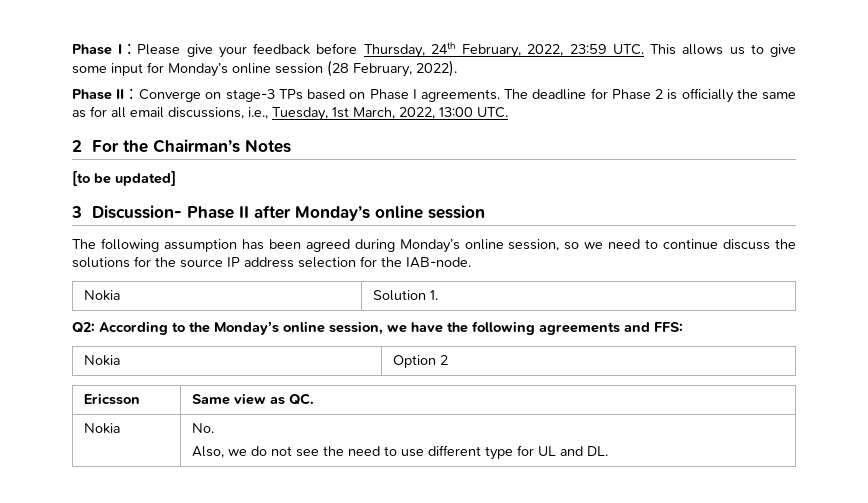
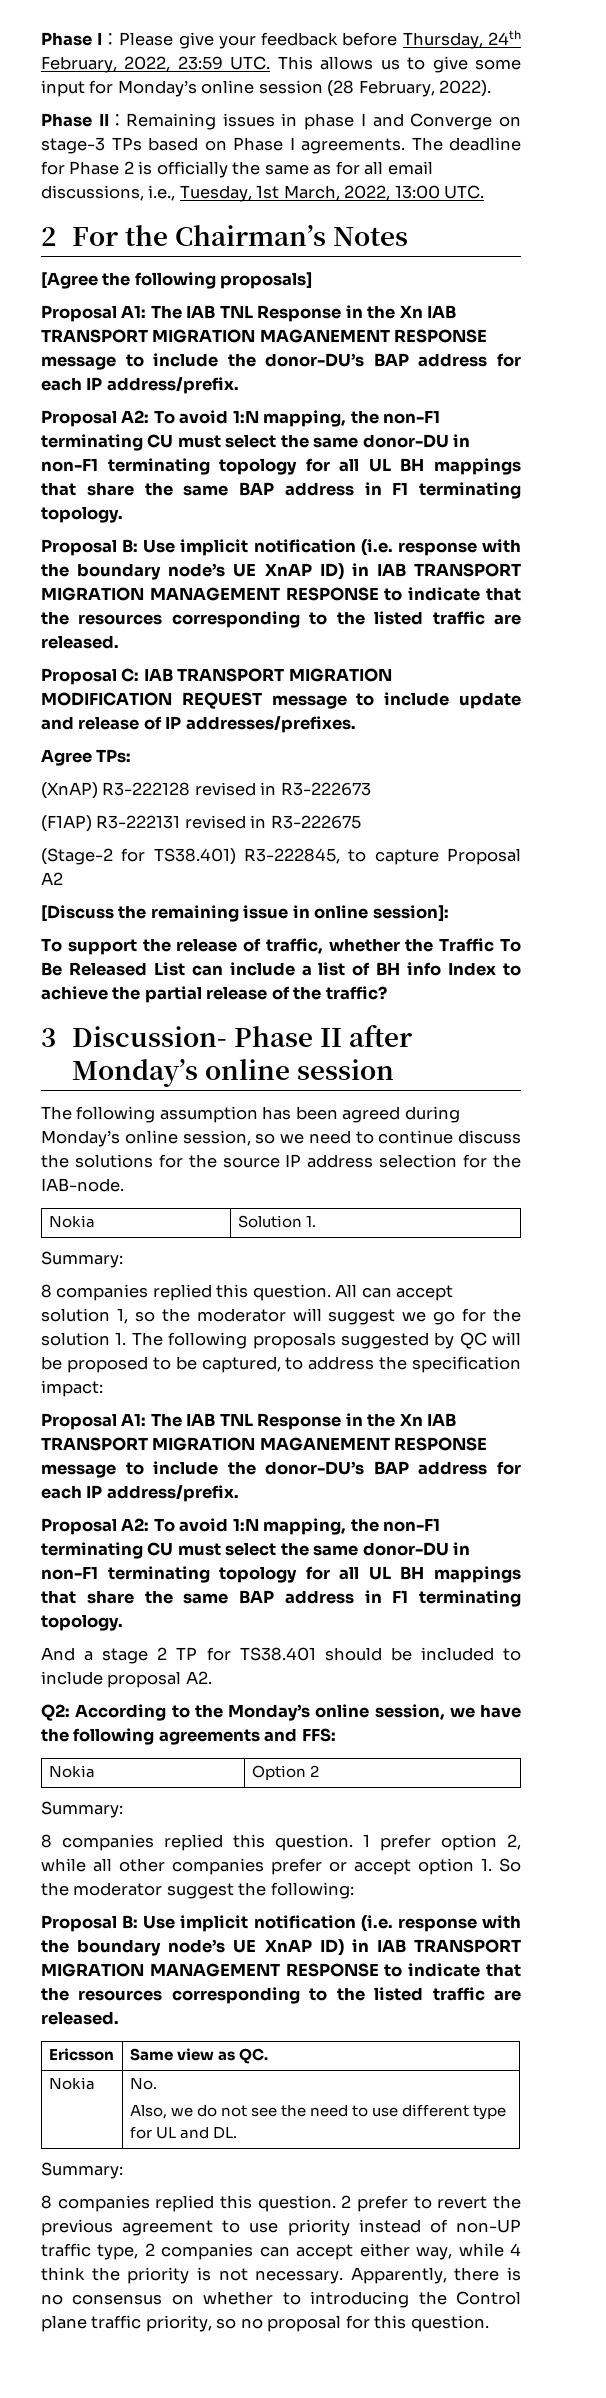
(140, 93) none -> [125,113,404,130] Remaining issues in phase I and
[72,171,176,186] [to be updated] -> [41,272,313,289] [41,305,457,322] [41,329,488,343] [41,353,521,370] [41,377,239,394] [41,410,441,427] [41,434,471,451] [41,458,521,475] [41,482,521,499] [41,506,123,523] [41,539,521,556] [41,563,521,580] [41,587,521,601] [41,611,522,628] [41,635,119,649] [41,668,392,685] [41,692,521,709] [41,716,356,733] [41,749,132,766] [41,782,371,799] [41,815,361,832] [41,848,521,865] [41,872,63,885] [41,905,449,922] [41,938,521,955] [41,962,522,976] [41,986,387,1003] [Agree the following proposals] // Proposal A1: The IAB TNL Response in the Xn IAB TRANSPORT MIGRATION MAGANEMENT RESPONSE message to include the donor-DU’s BAP address for each IP address/prefix. // Proposal A2: To avoid 1:N mapping, the non-F1 terminating CU must select the same donor-DU in non-F1 terminating topology for all UL BH mappings that share the same BAP address in F1 terminating topology. // Proposal B: Use implicit notification (i.e. response with the boundary node’s UE XnAP ID) in IAB TRANSPORT MIGRATION MANAGEMENT RESPONSE to indicate that the resources corresponding to the listed traffic are released. // Proposal C: IAB TRANSPORT MIGRATION MODIFICATION REQUEST message to include update and release of IP addresses/prefixes. // Agree TPs: // (XnAP) R3-222128 revised in R3-222673 // (F1AP) R3-222131 revised in R3-222675 // (Stage-2 for TS38.401) R3-222845, to capture Proposal A2 // [Discuss the remaining issue in online session]: // To support the release of traffic, whether the Traffic To Be Released List can include a list of BH info Index to achieve the partial release of the traffic?
(438, 295) none -> [41,1251,123,1268] [41,1284,454,1301] [41,1308,521,1325] [41,1332,521,1349] [41,1356,521,1373] [41,1380,103,1397] [41,1413,457,1430] [41,1437,488,1451] [41,1461,521,1478] [41,1485,239,1502] [41,1518,441,1535] [41,1542,471,1559] [41,1566,521,1583] [41,1590,521,1607] [41,1614,123,1631] [41,1647,521,1664] [41,1671,212,1688] // Summary: // 8 companies replied this question. All can accept solution 1, so the moderator will suggest we go for the solution 1. The following proposals suggested by QC will be proposed to be captured, to address the specification impact: // Proposal A1: The IAB TNL Response in the Xn IAB TRANSPORT MIGRATION MAGANEMENT RESPONSE message to include the donor-DU’s BAP address for each IP address/prefix. // Proposal A2: To avoid 1:N mapping, the non-F1 terminating CU must select the same donor-DU in non-F1 terminating topology for all UL BH mappings that share the same BAP address in F1 terminating topology. // And a stage 2 TP for TS38.401 should be included to include proposal A2.
(448, 360) none -> [41,1801,123,1818] [41,1834,521,1851] [41,1858,521,1875] [41,1882,354,1899] [41,1915,521,1932] [41,1939,521,1956] [41,1963,521,1977] [41,1987,522,2004] [41,2011,119,2025] // Summary: // 8 companies replied this question. 1 prefer option 2, while all other companies prefer or accept option 1. So the moderator suggest the following: // Proposal B: Use implicit notification (i.e. response with the boundary node’s UE XnAP ID) in IAB TRANSPORT MIGRATION MANAGEMENT RESPONSE to indicate that the resources corresponding to the listed traffic are released.
(608, 451) none -> [41,2162,123,2179] [41,2195,521,2212] [41,2219,521,2236] [41,2243,522,2260] [41,2267,521,2284] [41,2291,521,2308] [41,2315,489,2332] // Summary: // 8 companies replied this question. 2 prefer to revert the previous agreement to use priority instead of non-UP traffic type, 2 companies can accept either way, while 4 think the priority is not necessary. Apparently, there is no consensus on whether to introducing the Control plane traffic priority, so no proposal for this question.

